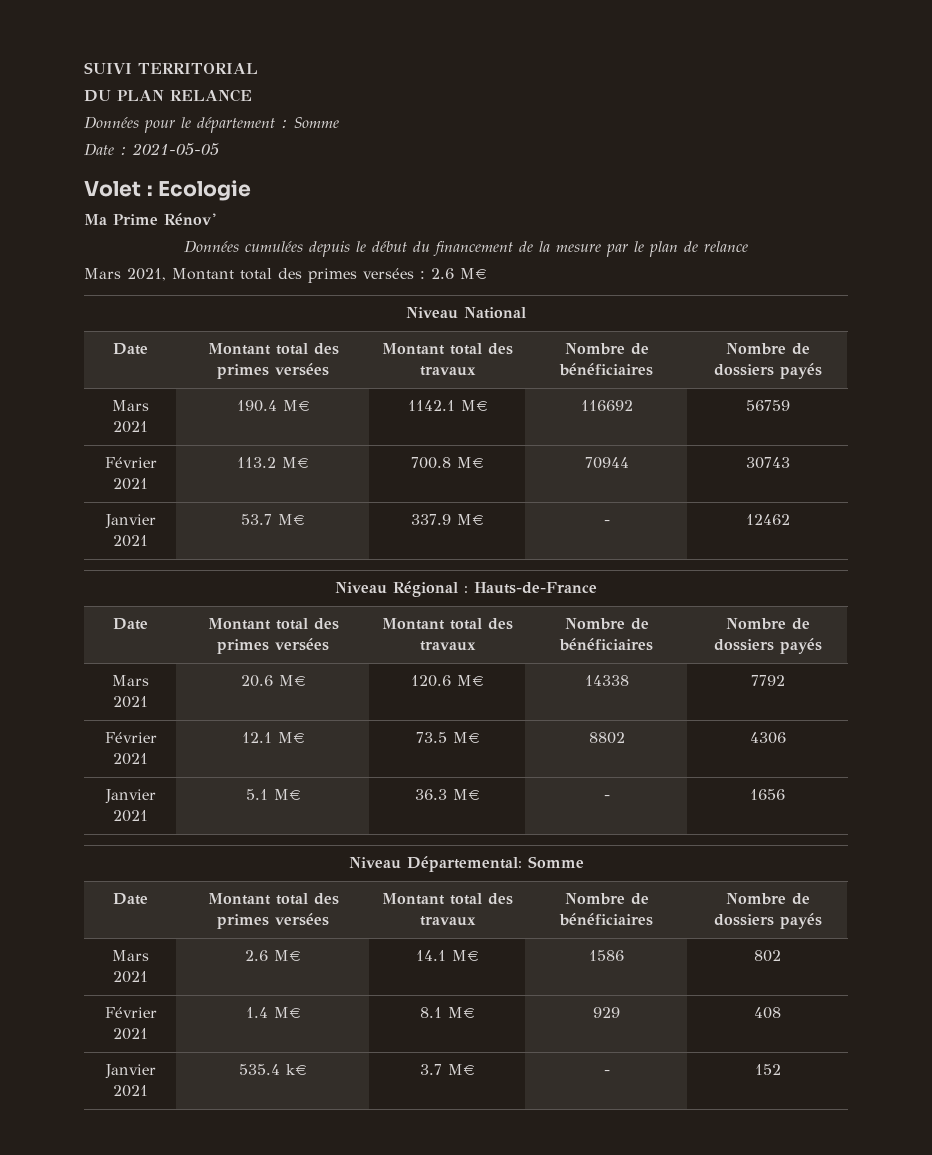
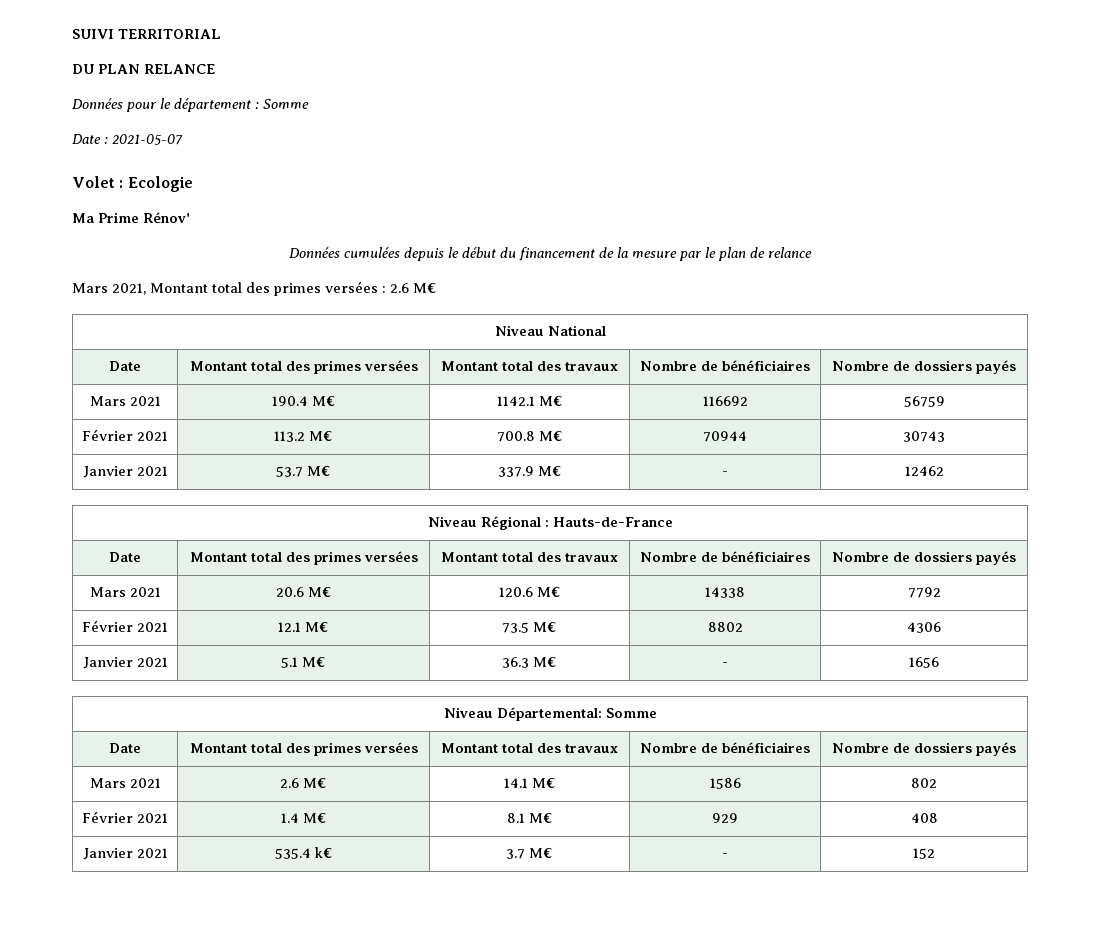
[132,143,219,156] 2021-05-05 -> [112,134,183,145] 2021-05-07

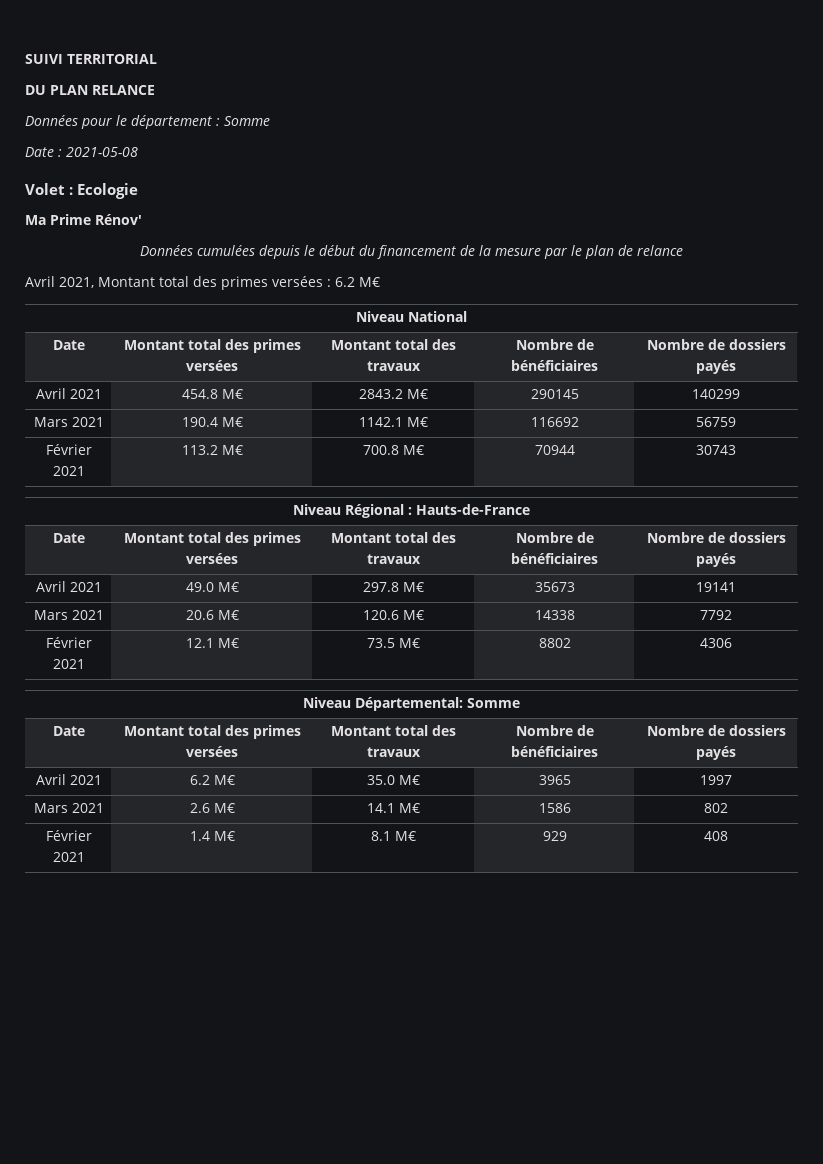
[112,134,183,145] 2021-05-07 -> [66,147,138,157] 2021-05-08
[72,283,108,293] Mars -> [25,276,55,287] Avril
[390,283,409,293] 2.6 -> [335,277,355,287] 6.2
(1016, 367) none -> [35,388,102,399] [181,389,243,399] [359,389,428,399] [530,389,579,399] [692,389,740,399] // Avril 2021 | 454.8 M€ | 2843.2 M€ | 290145 | 140299
[82,466,168,478] [276,466,331,477] [497,466,562,477] [722,471,728,476] [904,466,944,476] // Janvier 2021 | 53.7 M€ | 337.9 M€ | - | 12462 -> (736, 450) none
(1016, 558) none -> [35,581,102,592] [185,582,239,592] [363,582,424,592] [534,582,575,592] [696,582,736,592] // Avril 2021 | 49.0 M€ | 297.8 M€ | 35673 | 19141
[82,657,168,669] [281,657,326,668] [502,657,557,668] [722,662,728,667] [909,657,939,668] // Janvier 2021 | 5.1 M€ | 36.3 M€ | - | 1656 -> (732, 643) none
(1016, 749) none -> [35,774,102,785] [189,775,235,785] [367,775,420,785] [538,775,571,785] [700,775,732,785] // Avril 2021 | 6.2 M€ | 35.0 M€ | 3965 | 1997
[82,848,168,860] [274,847,333,859] [506,848,553,859] [722,853,728,858] [913,848,935,859] // Janvier 2021 | 535.4 k€ | 3.7 M€ | - | 152 -> (728, 836) none

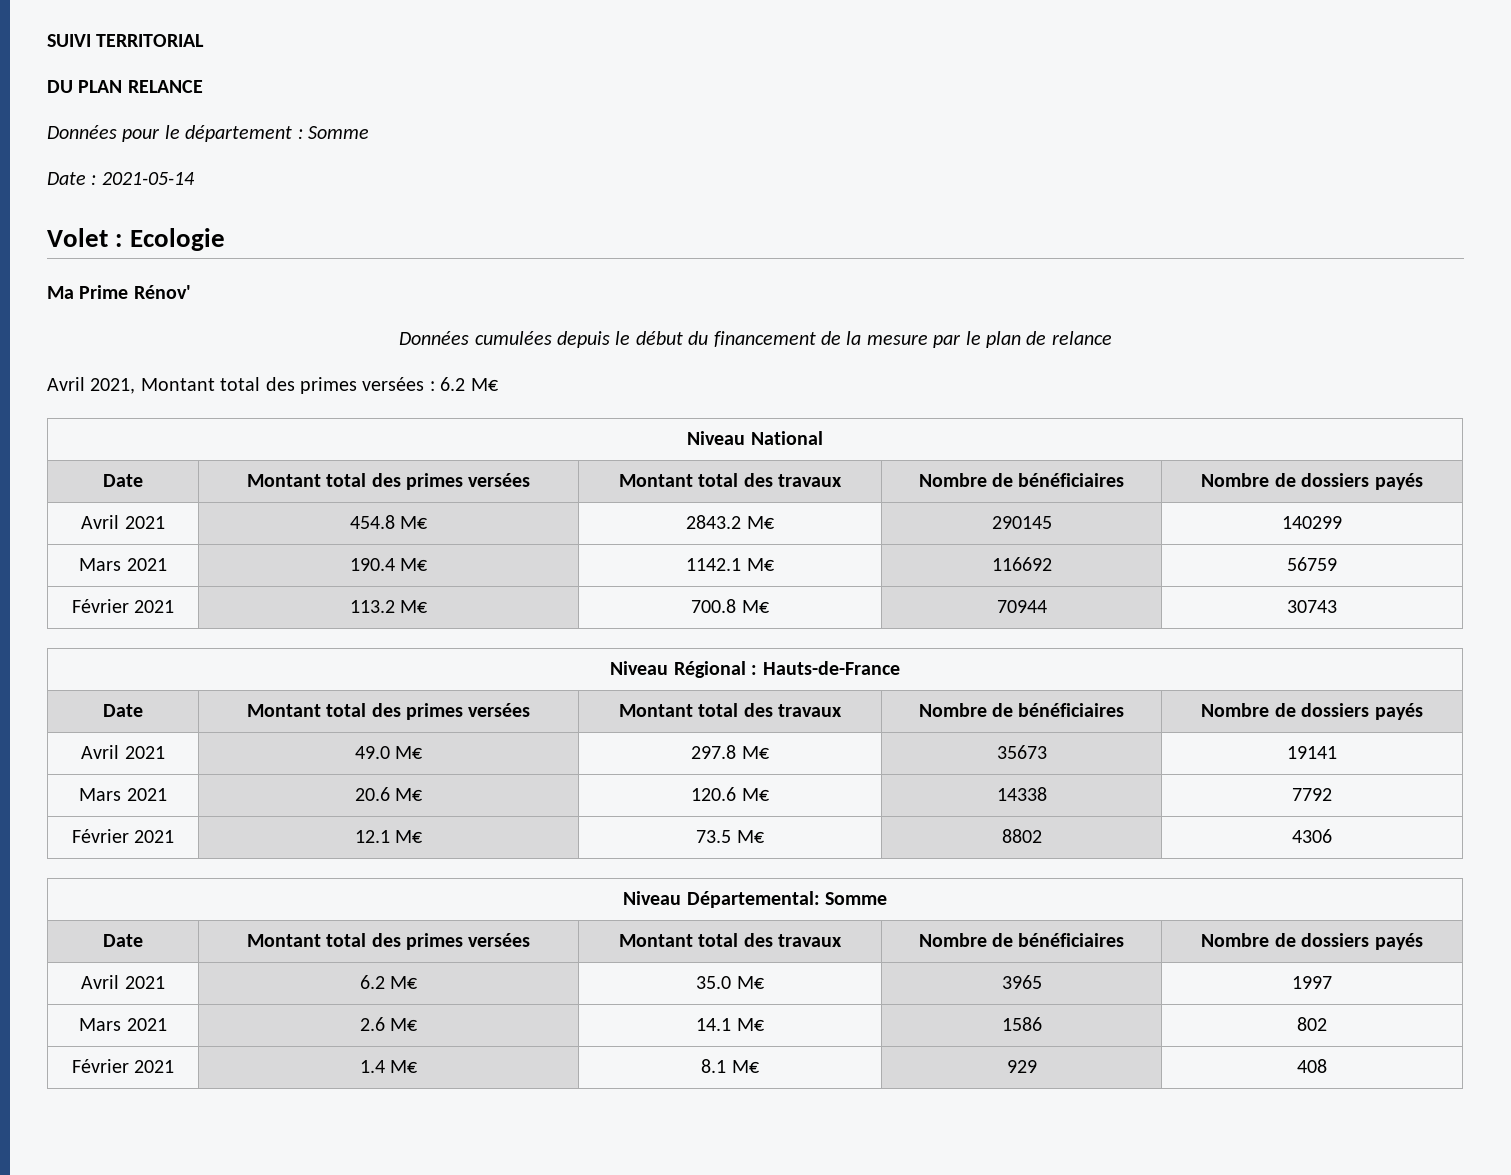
[66,147,138,157] 2021-05-08 -> [101,172,195,185] 2021-05-14

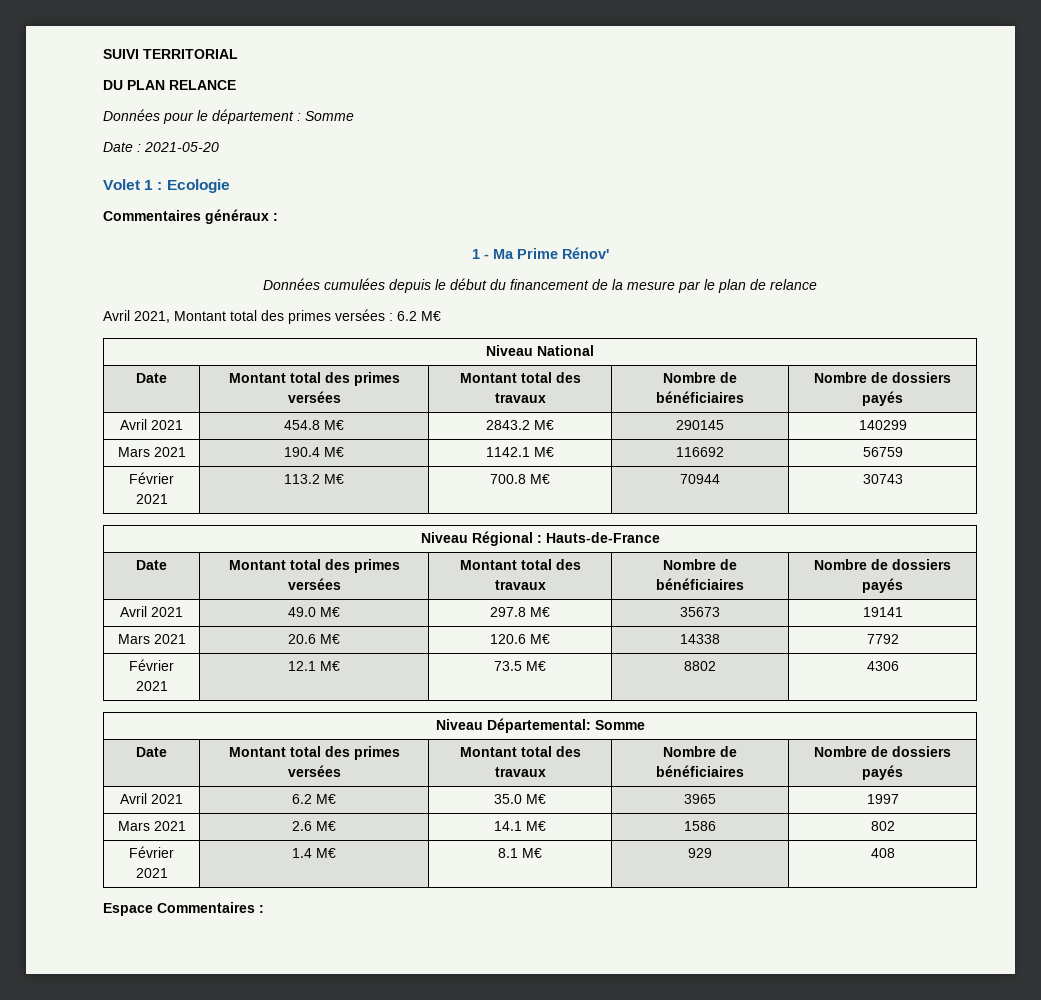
[101,172,195,185] 2021-05-14 -> [144,142,219,152] 2021-05-20
(108, 237) none -> [144,180,154,190] 1
(225, 239) none -> [103,209,278,224] [471,249,489,259] Commentaires généraux : // 1 -
(1327, 1066) none -> [103,902,264,916] // Espace Commentaires :

